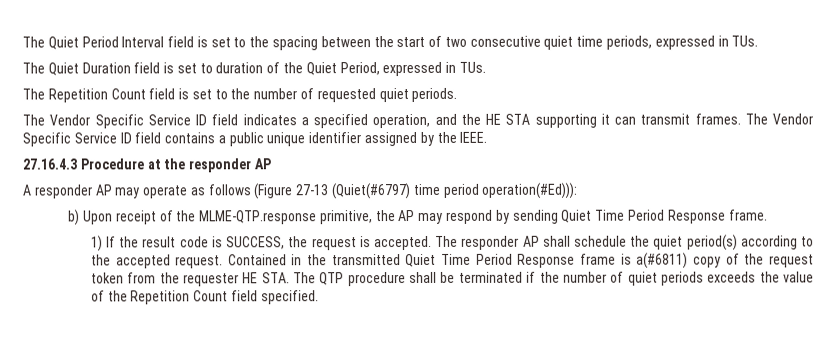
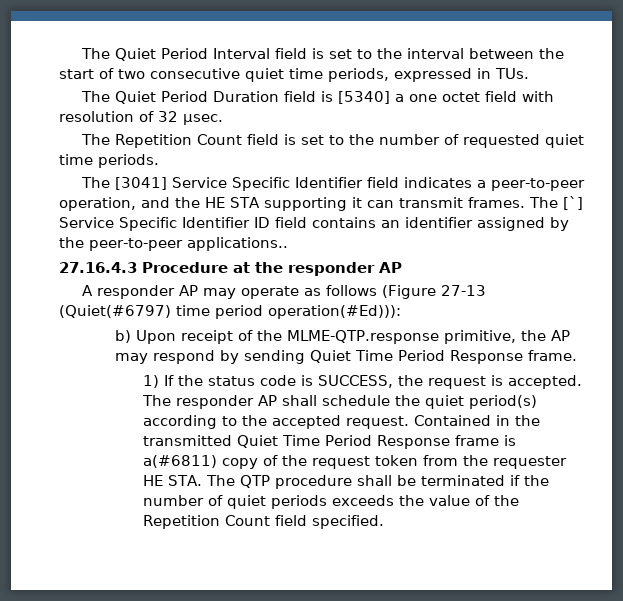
[272,36,319,51] spacing -> [406,48,464,59] interval
(79, 69) none -> [160,91,208,102] Period
[176,61,486,77] set to duration of the Quiet Period, expressed in TUs. -> [337,91,554,104] [59,111,223,125] [5340] a one octet field with resolution of 32 µsec.
(409, 95) none -> [59,154,93,165] time
[49,114,207,129] Vendor Specific Service ID -> [114,177,363,191] [3041] Service Specific Identifier
[313,114,368,129] specified -> [490,178,585,191] peer-to-peer
[772,113,813,125] [22,132,306,147] Vendor Specific Service ID field contains a public unique -> [562,196,583,210] [59,217,400,231] [`] Service Specific Identifier ID field contains an
[459,131,488,143] IEEE. -> [89,237,288,251] peer-to-peer applications..
[142,236,177,248] result -> [208,376,256,386] status

